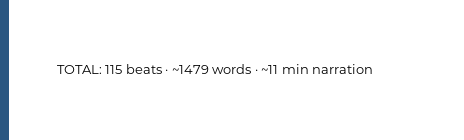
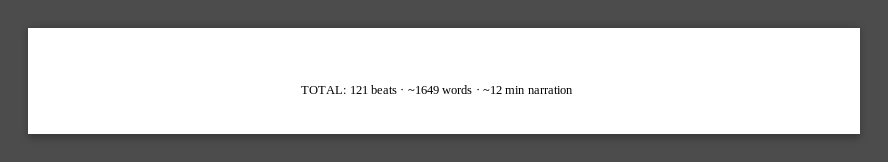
[105,65,123,74] 115 -> [349,86,368,94] 121
[171,65,209,74] ~1479 -> [407,86,439,94] ~1649
[261,65,279,74] ~11 -> [482,86,502,94] ~12

